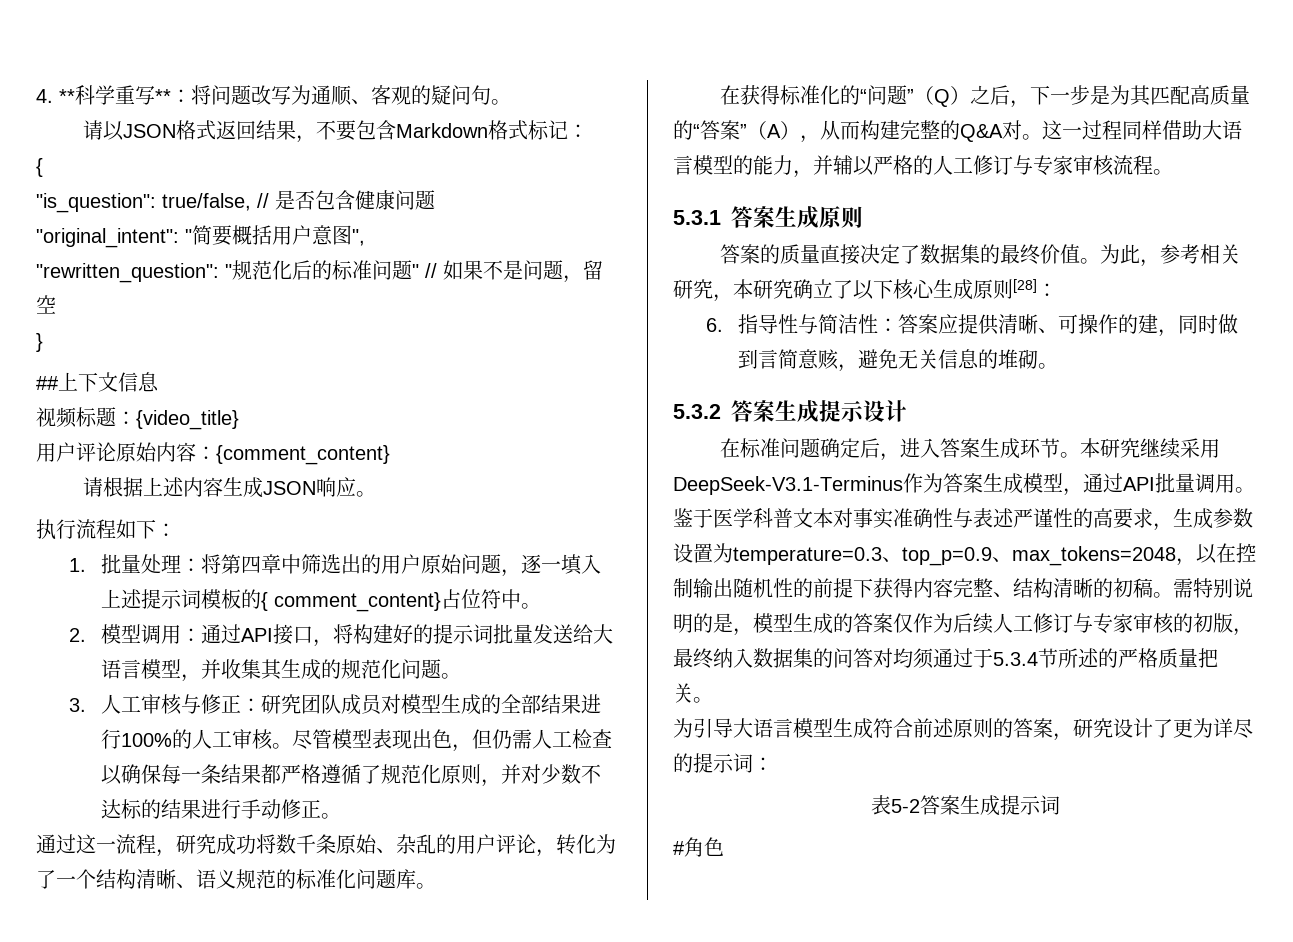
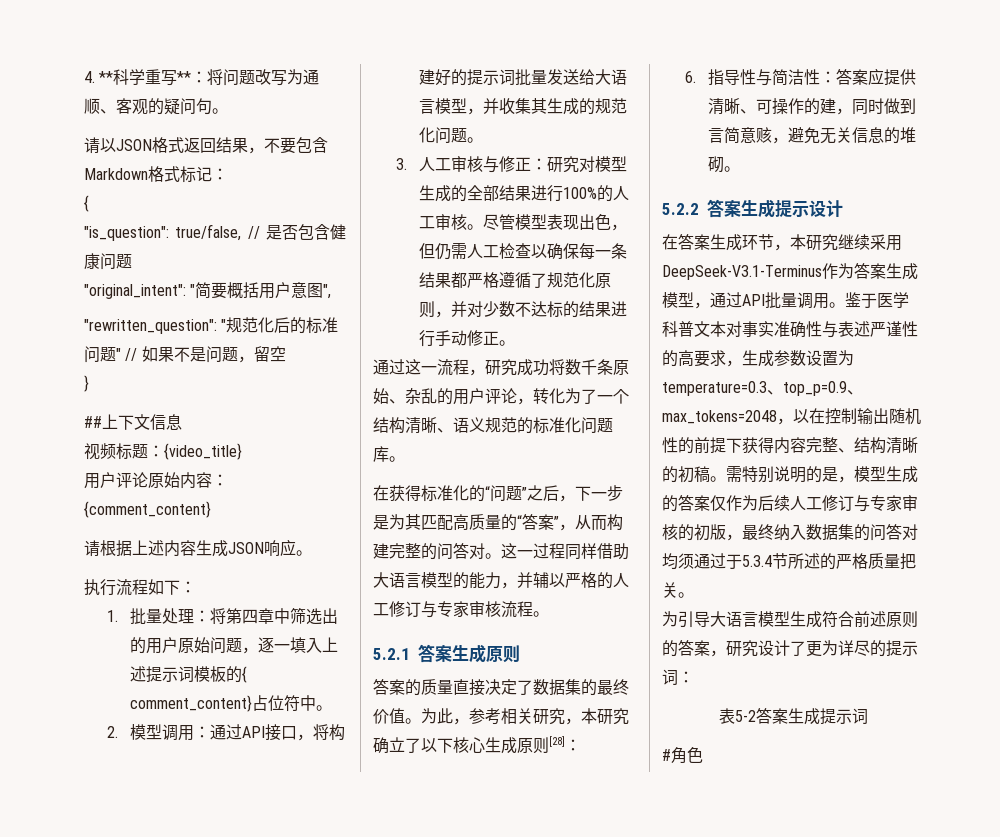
[301,694,384,715] 团队成员 -> (579, 164) none
[914,86,971,107] （Q） -> (527, 493) none
[747,121,800,140] （A） -> (559, 522) none
[960,124,1003,142] Q&A -> [437,543,469,560] 问答
[673,210,721,225] 5.3.1 -> [373,648,410,660] 5.2.1
[673,404,721,419] 5.3.2 -> [662,203,699,215] 5.2.2
[740,438,941,461] 标准问题确定后，进入 -> (678, 242) none
[1060,452,1081,458] 。 -> [774,244,790,251] ，

